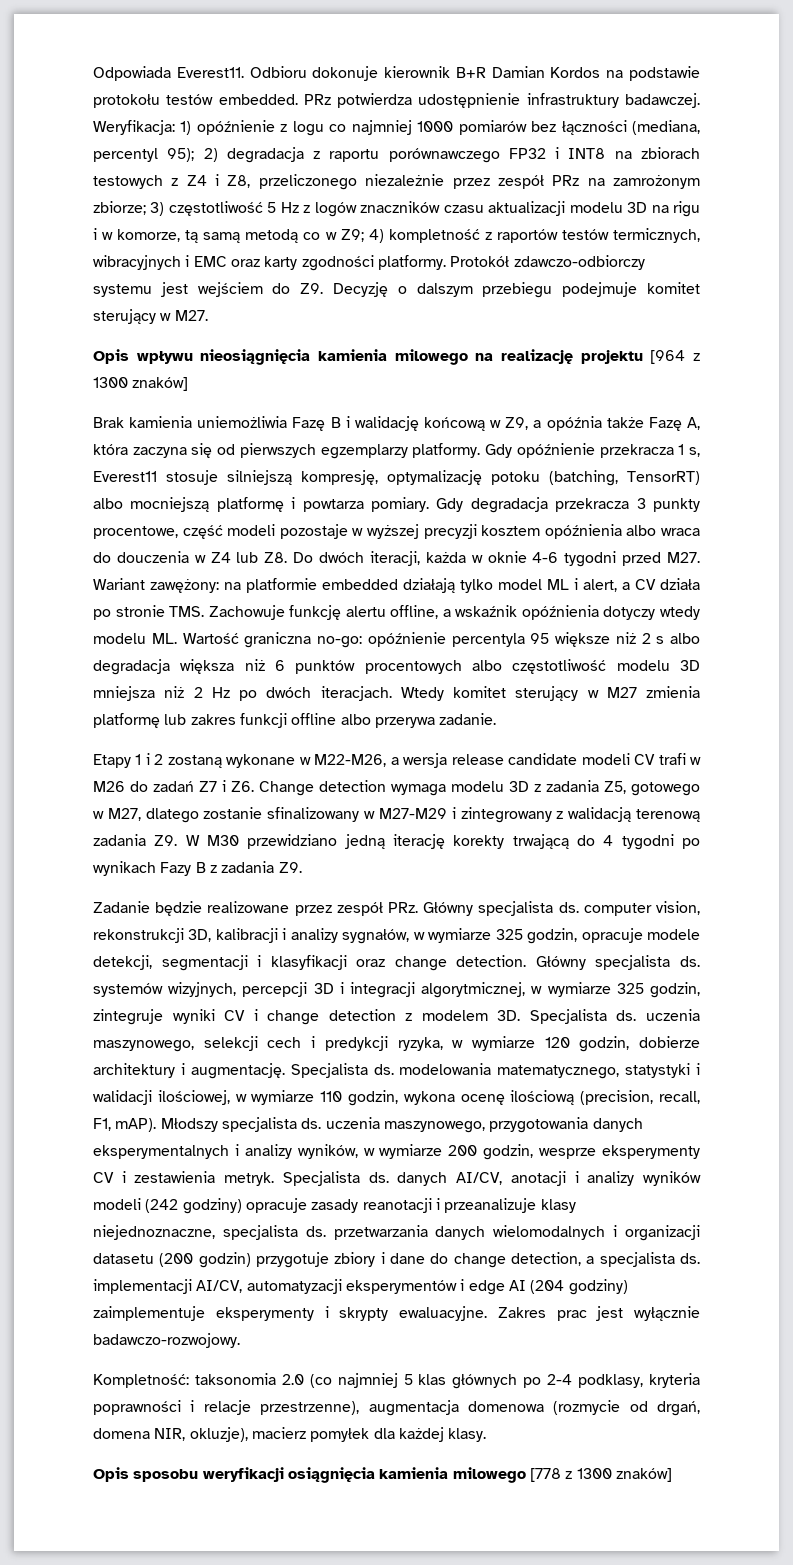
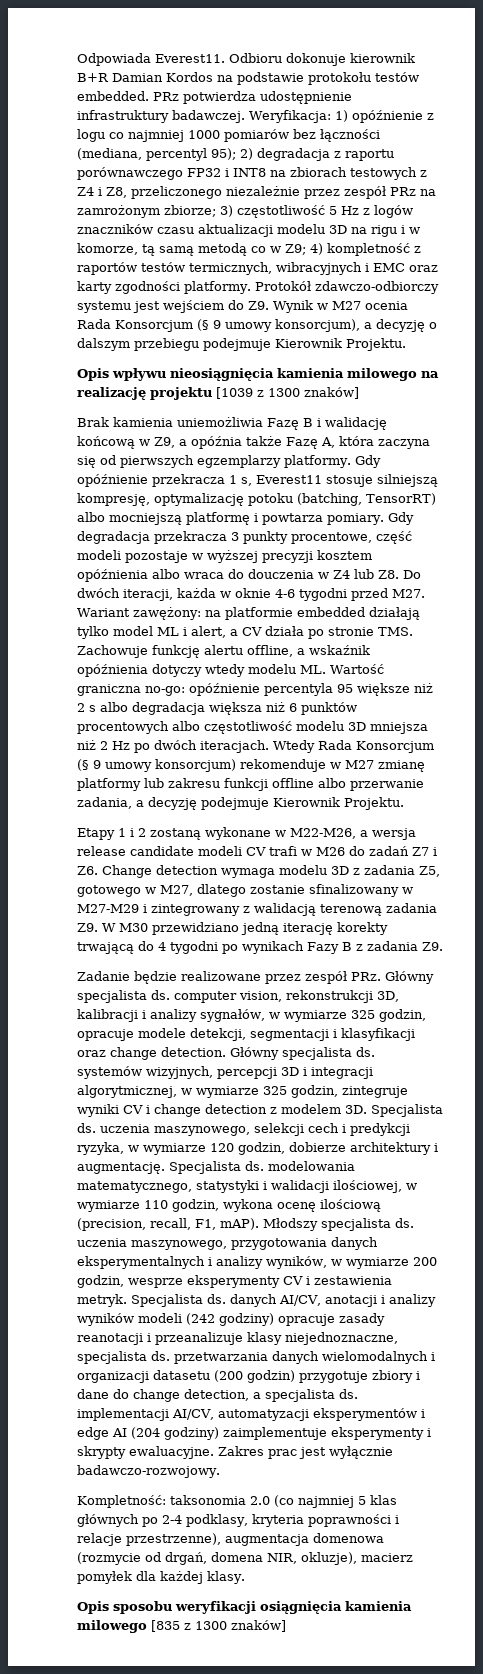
[333,282,700,298] [93,309,208,324] Decyzję o dalszym przebiegu podejmuje komitet sterujący w M27. -> [273,300,408,313] [77,319,437,332] [77,338,406,351] Wynik w M27 ocenia Rada Konsorcjum (§ 9 umowy konsorcjum), a decyzję o dalszym przebiegu podejmuje Kierownik Projektu.
[650,350,686,364] [964 -> [216,387,253,399] [1039
[453,686,700,701] [93,713,497,728] komitet sterujący w M27 zmienia platformę lub zakres funkcji offline albo przerywa zadanie. -> [318,740,434,753] [77,759,425,772] [77,778,424,791] [77,797,404,810] Rada Konsorcjum (§ 9 umowy konsorcjum) rekomenduje w M27 zmianę platformy lub zakresu funkcji offline albo przerwanie zadania, a decyzję podejmuje Kierownik Projektu.
[529,1468,561,1482] [778 -> [151,1620,180,1632] [835

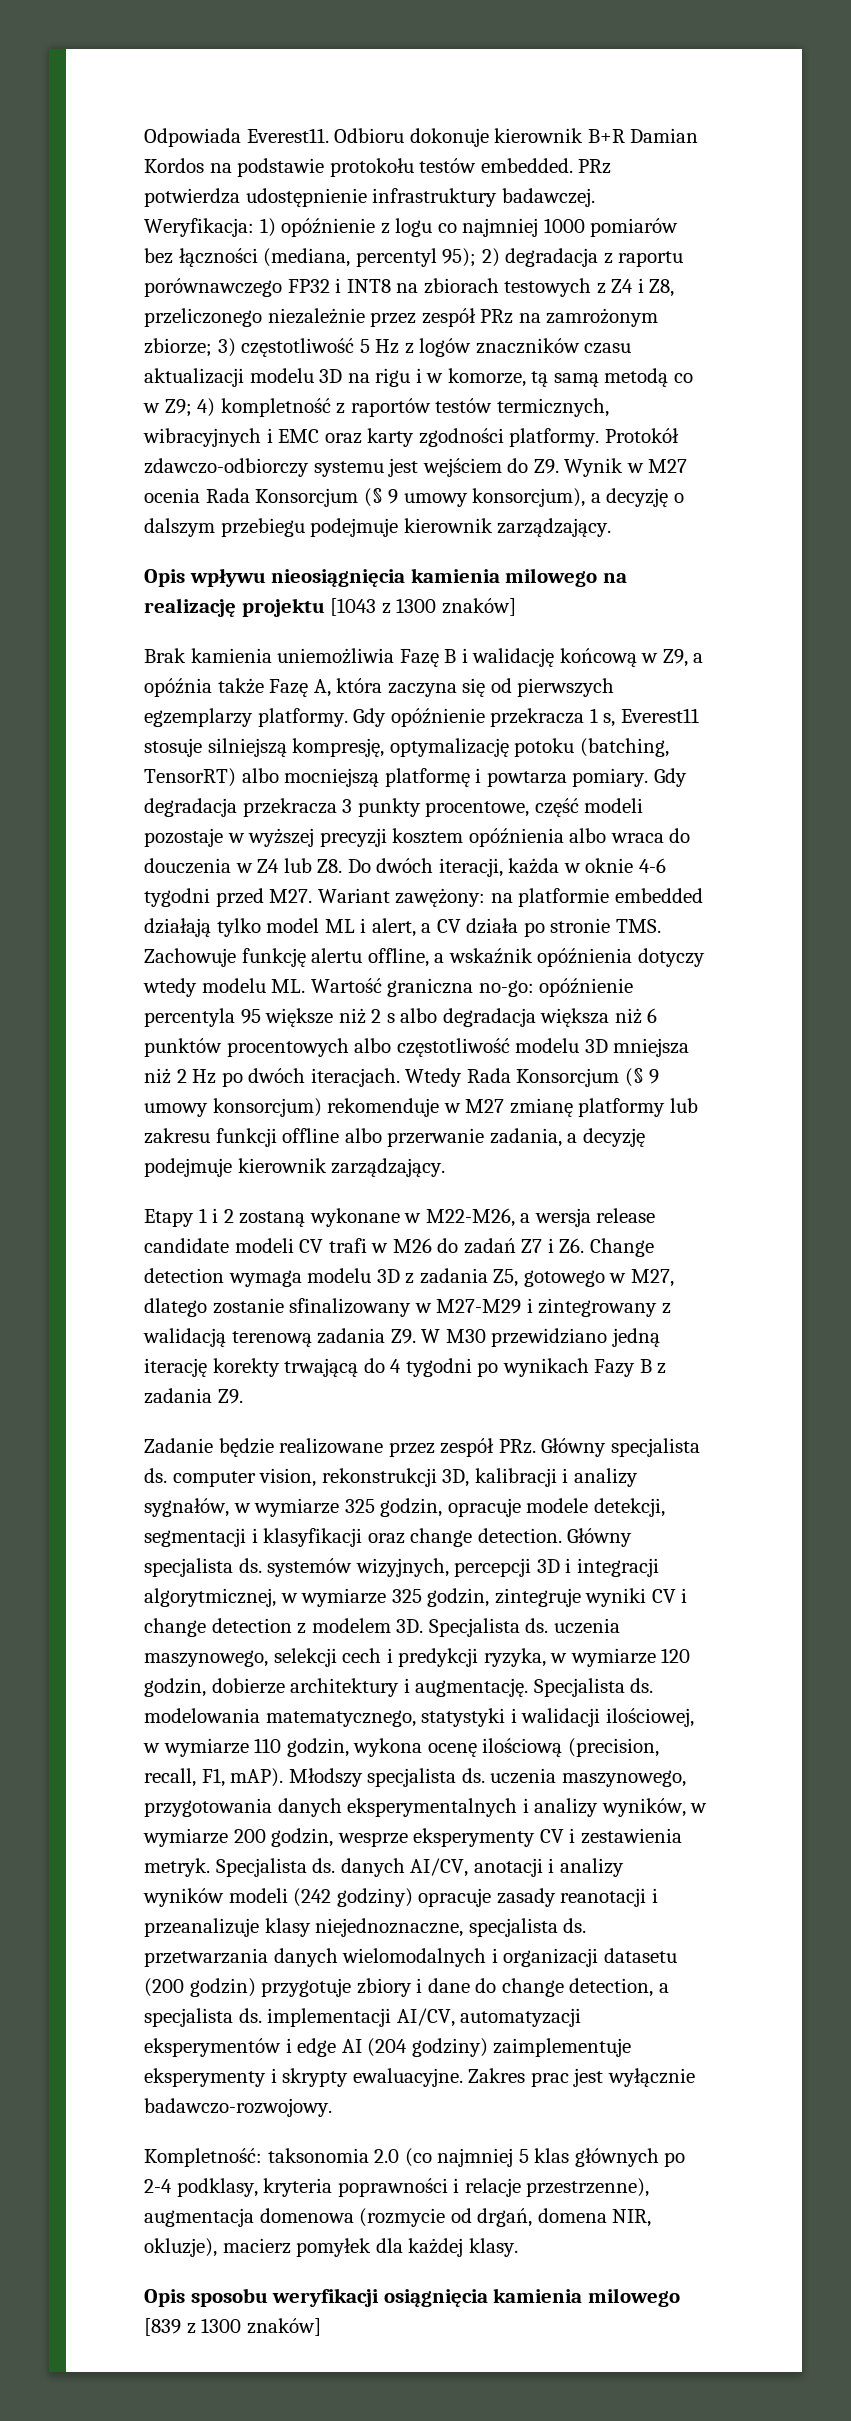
[275,338,406,351] Kierownik Projektu. -> [403,518,612,537] kierownik zarządzający.
[216,387,253,399] [1039 -> [330,598,377,616] [1043
[273,797,404,810] Kierownik Projektu. -> [237,1158,446,1177] kierownik zarządzający.
[151,1620,180,1632] [835 -> [144,2318,181,2336] [839

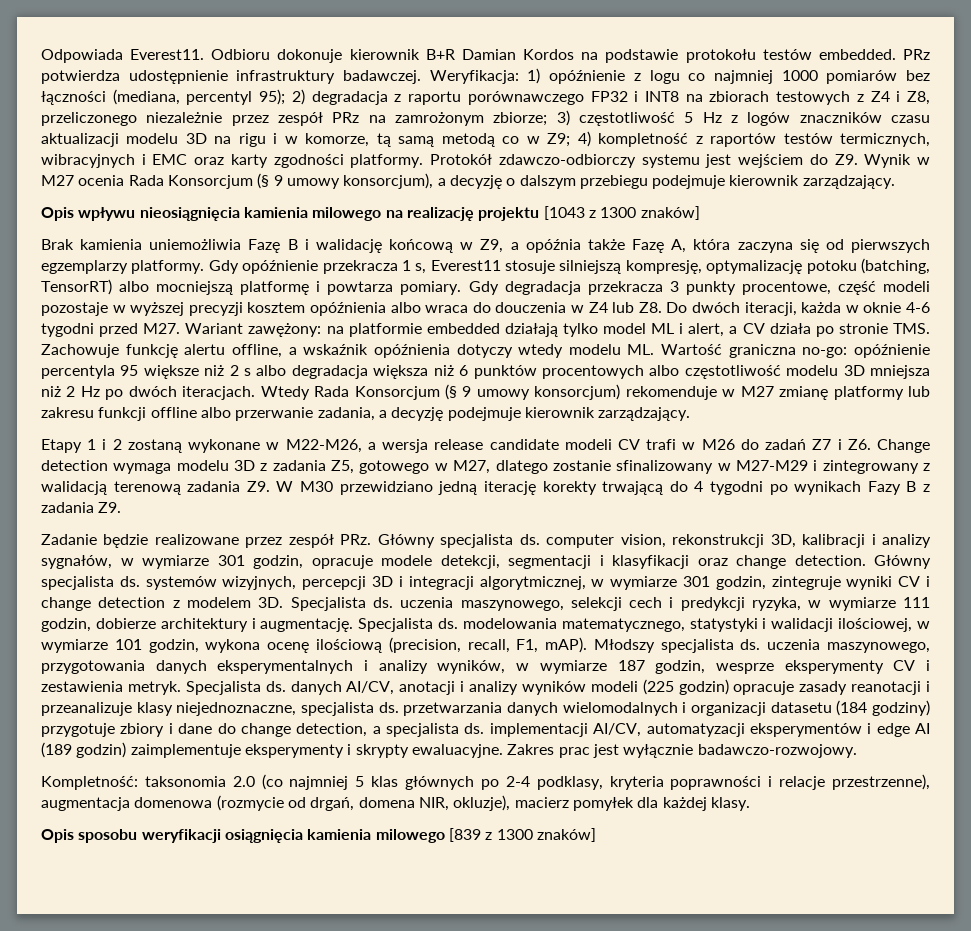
[344,1499,375,1513] 325 -> [217,555,245,566] 301
[391,1589,422,1603] 325 -> [682,576,710,587] 301
[661,1648,691,1663] 120 -> [903,597,930,608] 111
[254,1738,282,1753] 110 -> [114,639,142,650] 101
[233,1829,266,1843] 200 -> [617,660,645,671] 187
[293,1888,413,1907] (242 godziny) -> [642,679,729,695] (225 godzin)
[144,1978,256,1997] (200 godzin) -> [836,700,930,716] (184 godziny)
[367,2038,488,2057] (204 godziny) -> [41,742,127,758] (189 godzin)

